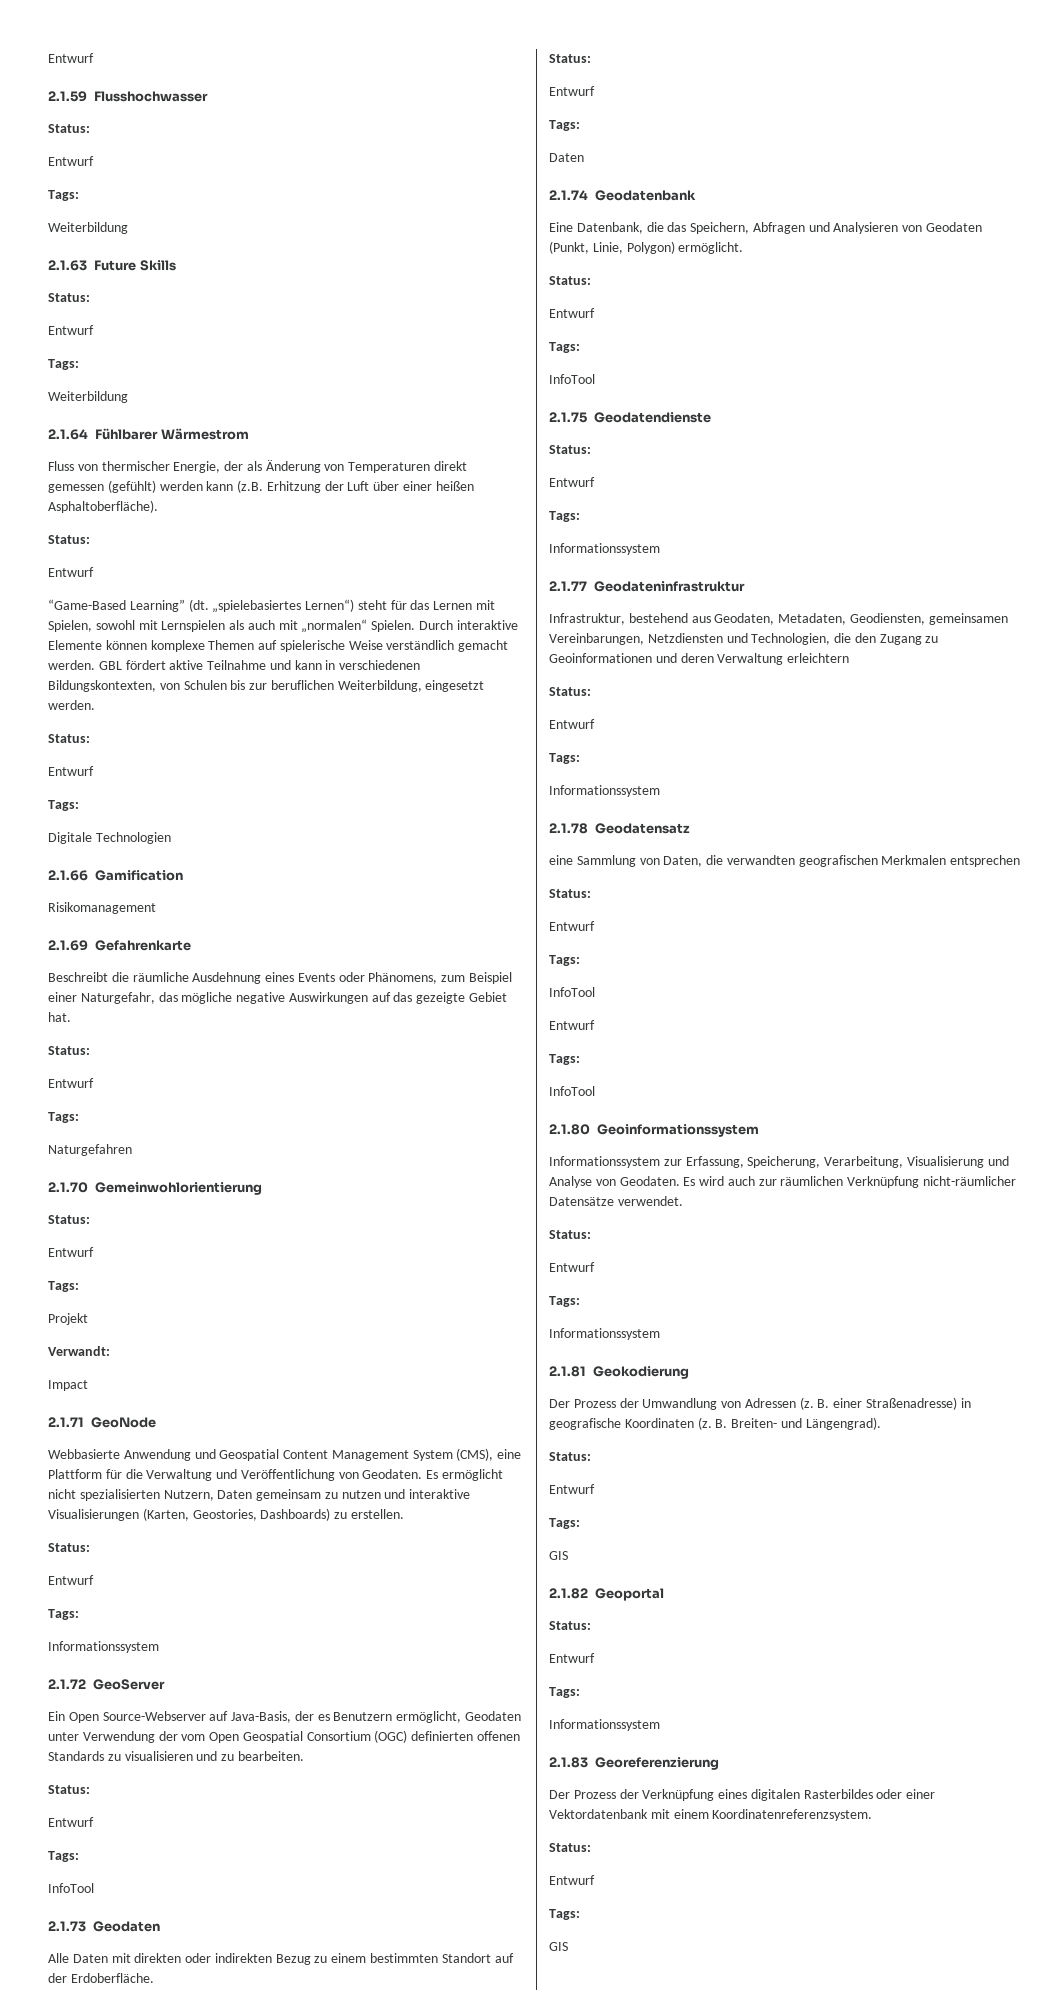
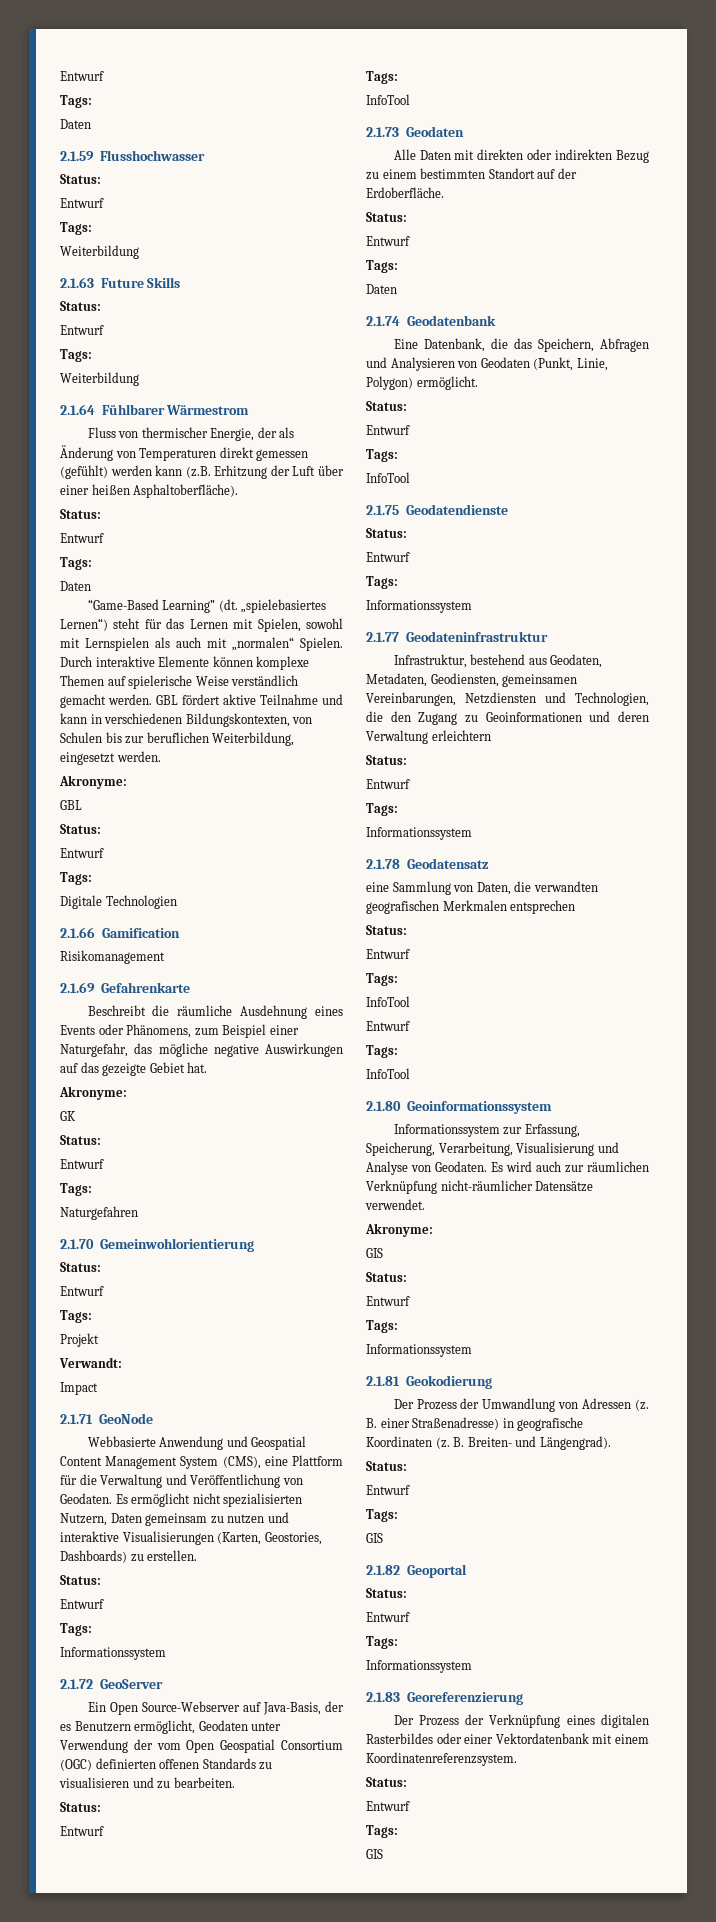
[48,53,94,63] Entwurf -> [60,71,104,81] [60,95,92,108] [60,119,91,129] Entwurf // Tags: // Daten
(94, 572) none -> [60,557,92,570] [60,581,91,591] // Tags: // Daten
(95, 705) none -> [59,775,127,789] [60,800,82,810] // Akronyme: // GBL
(71, 1017) none -> [59,1086,127,1100] [60,1111,76,1121] // Akronyme: // GK
(683, 1201) none -> [365,1223,433,1237] [366,1248,383,1258] // Akronyme: // GIS

